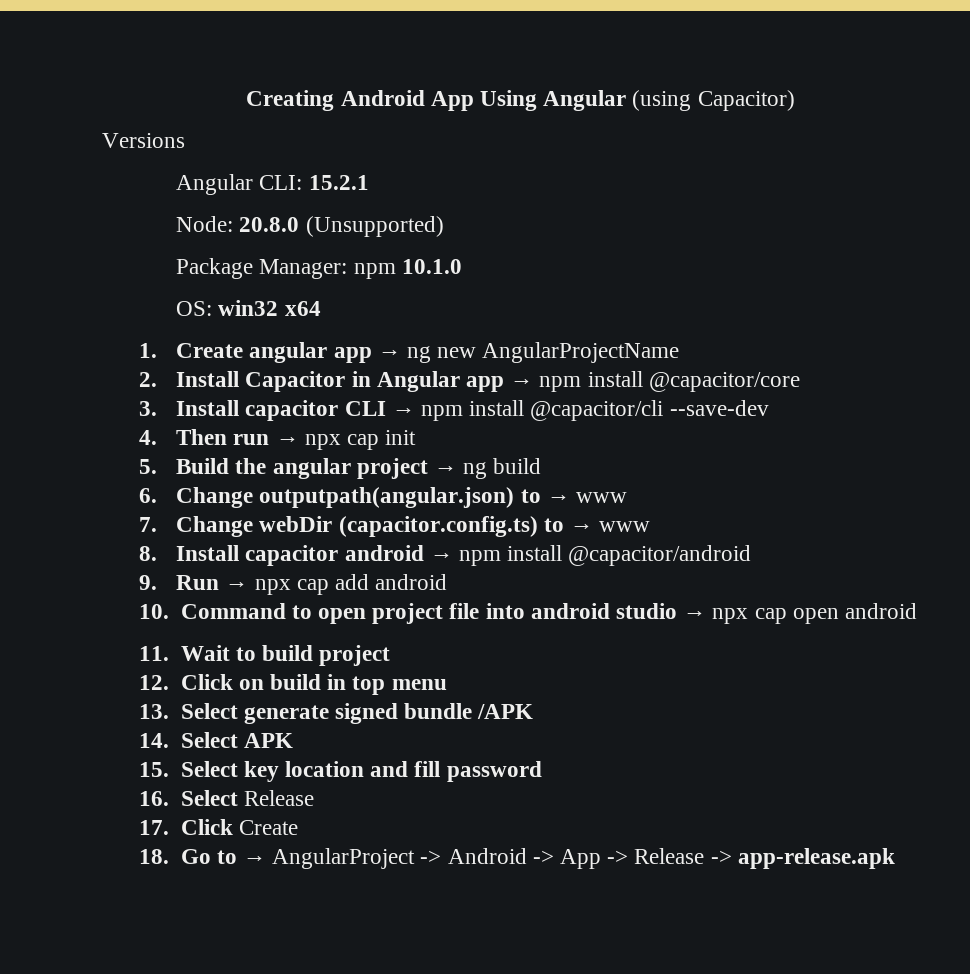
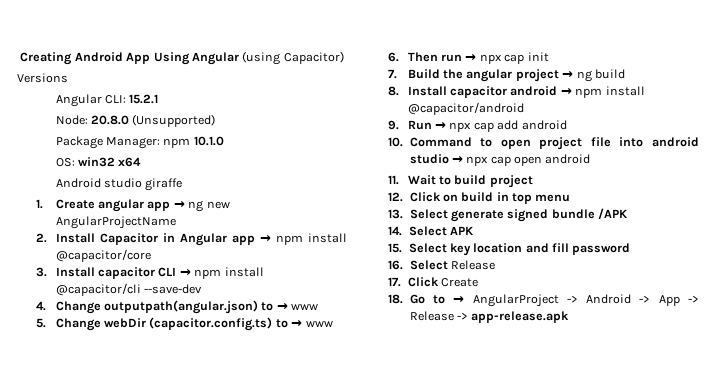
(321, 308) none -> [55,178,183,191] // Android studio giraffe
(158, 437) none -> [55,300,319,314] [36,317,333,331] [388,52,400,62] Change outputpath(angular.json) to → www // 5. Change webDir (capacitor.config.ts) to → www // 6.
[139,459,158,474] 5. -> [388,69,398,79] 7.
[139,487,627,508] [139,516,651,537] // 6. Change outputpath(angular.json) to → www // 7. Change webDir (capacitor.config.ts) to → www -> (625, 74) none

